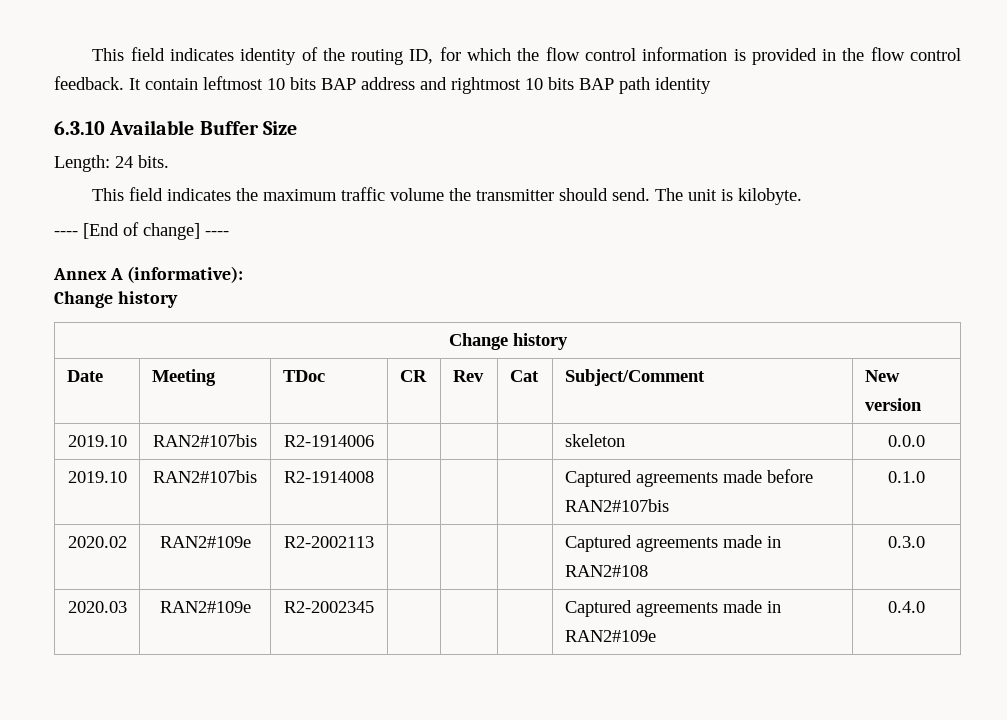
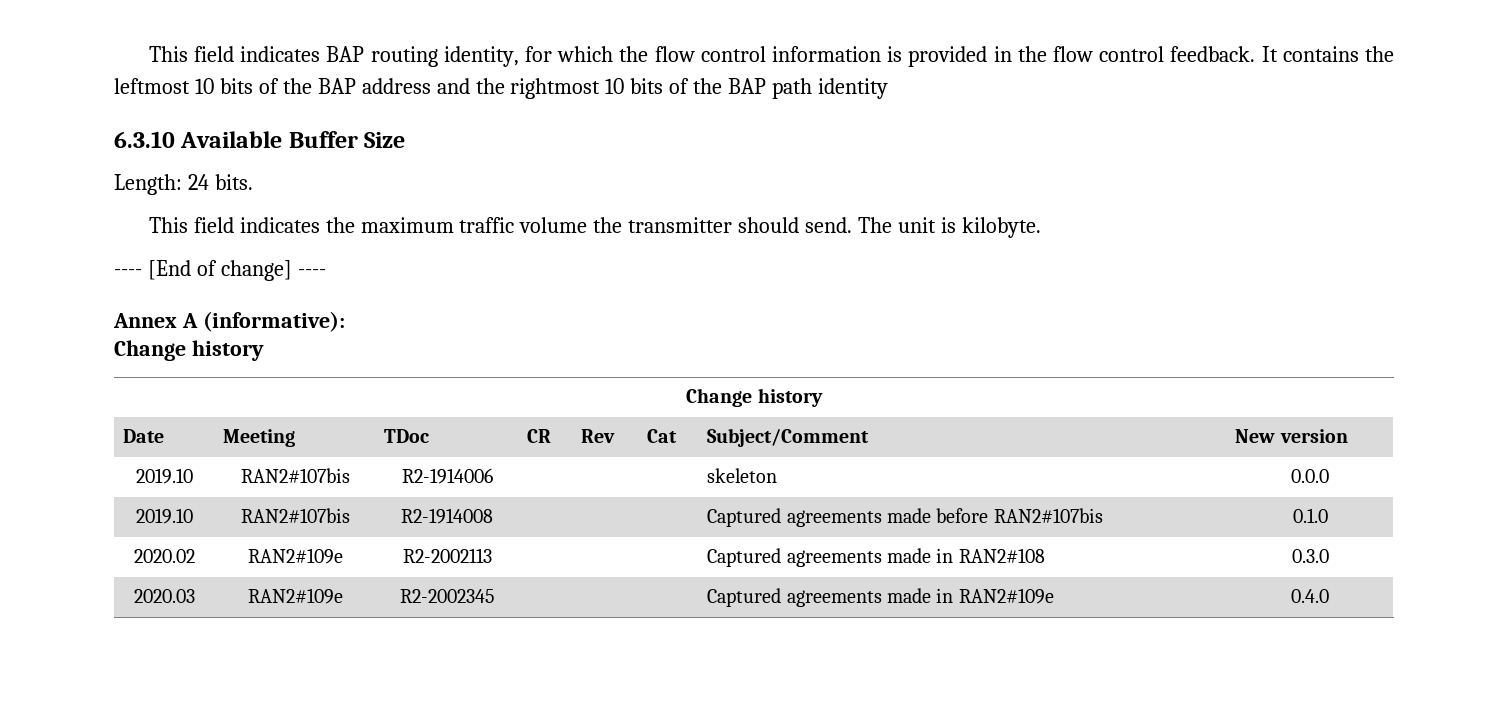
[92,47,434,65] This field indicates identity of the routing ID, -> [148,46,519,67] This field indicates BAP routing identity,
[145,78,198,90] contain -> [1282,46,1394,62] contains the
(316, 83) none -> [258,78,312,94] of the
(447, 83) none -> [475,78,505,94] the
(574, 83) none -> [669,78,723,94] of the

